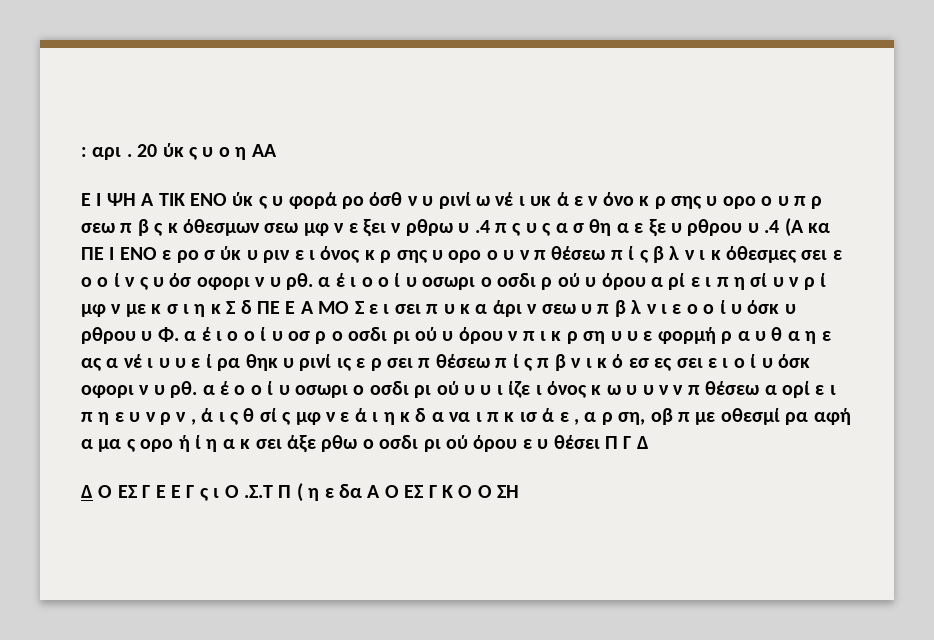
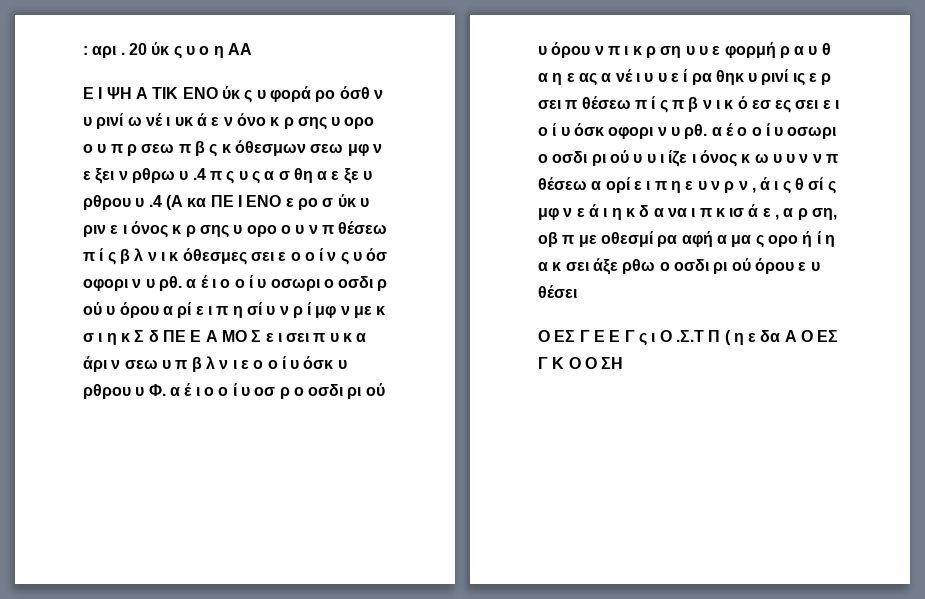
[604,436,649,449] [81,485,93,498] Π Γ Δ // Δ -> (577, 291) //

